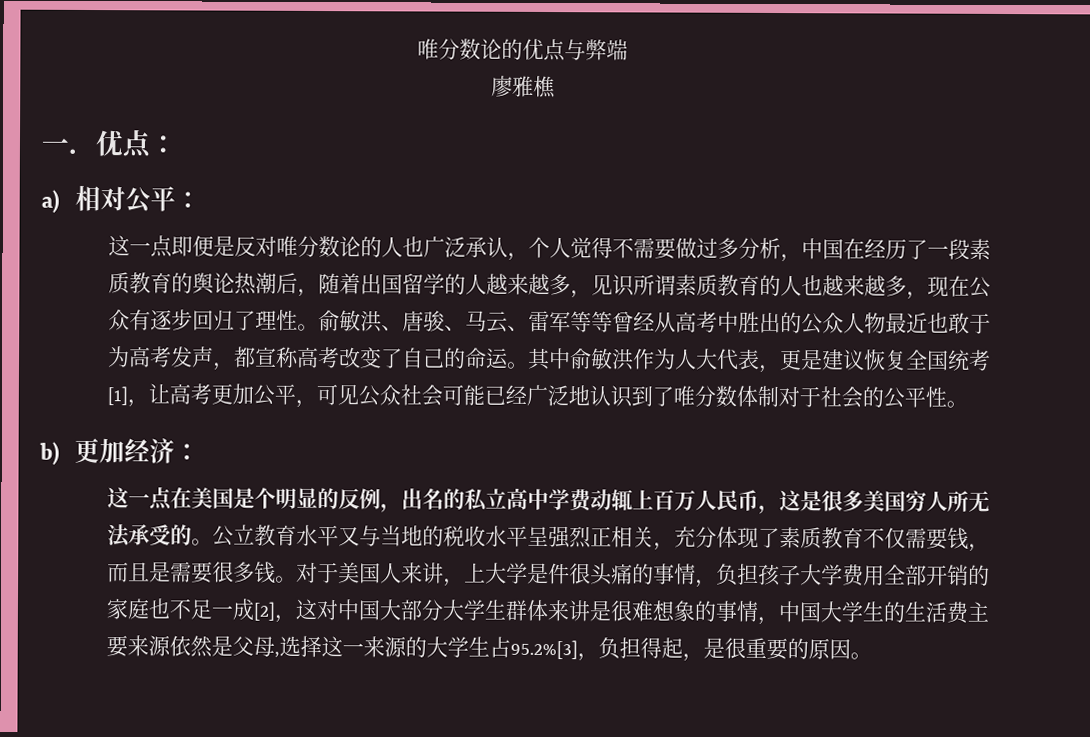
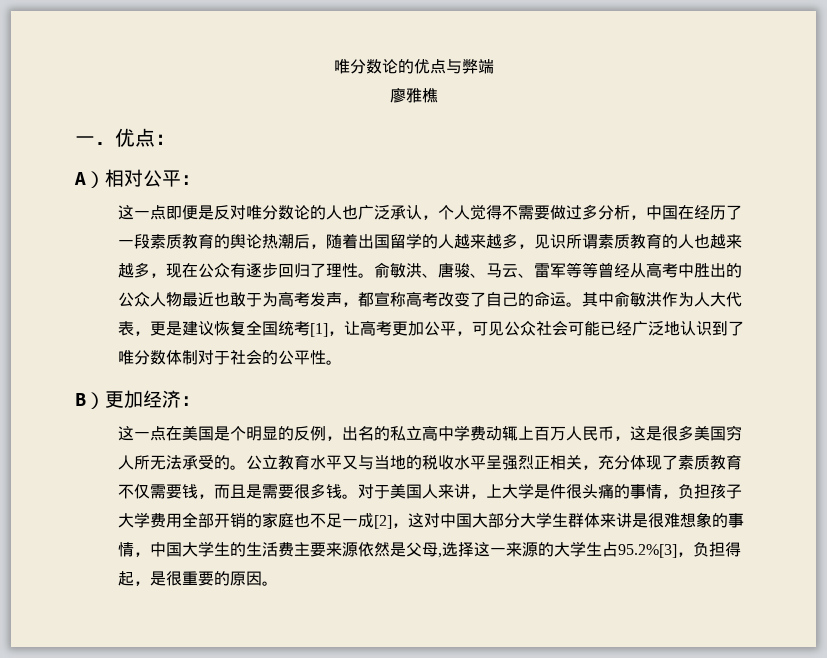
[41,189,60,213] a) -> [74,171,105,188] A）
[39,441,60,465] b) -> [75,392,105,409] B）

